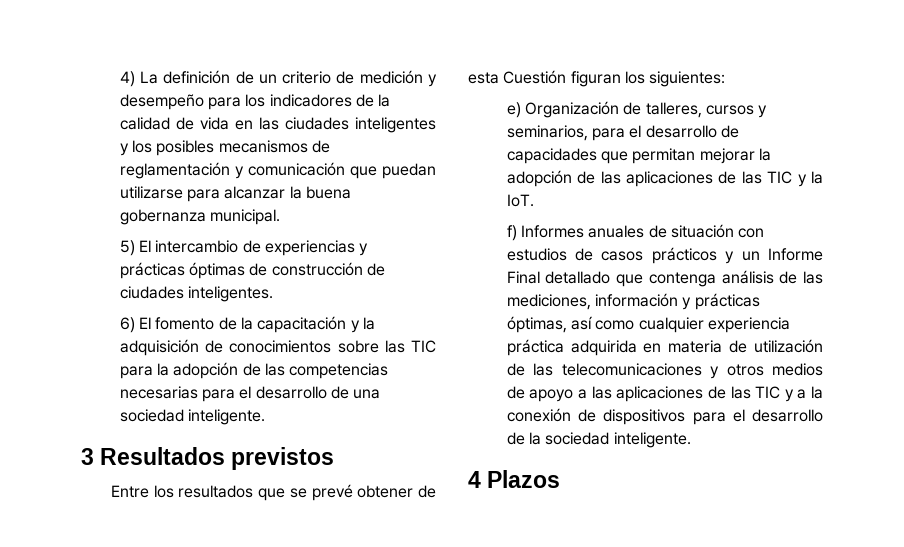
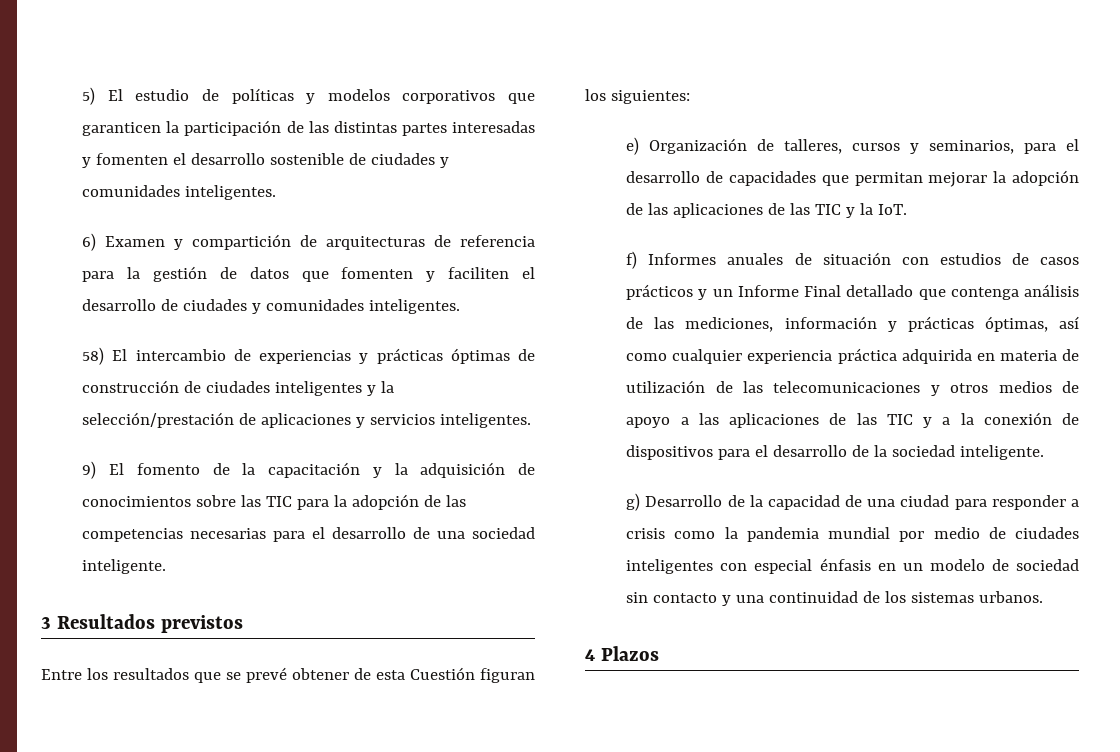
[119,70,438,87] [119,94,391,110] [119,117,437,133] [119,140,331,156] [119,162,437,179] [119,186,352,202] [119,209,281,225] [119,240,135,256] 4) La definición de un criterio de medición y desempeño para los indicadores de la calidad de vida en las ciudades inteligentes y los posibles mecanismos de reglamentación y comunicación que puedan utilizarse para alcanzar la buena gobernanza municipal. // 5) -> [82,87,535,105] [82,120,535,136] [82,153,450,168] [82,185,277,200] [82,233,535,251] [82,266,535,282] [82,299,461,314] [82,347,105,365] 5) El estudio de políticas y modelos corporativos que garanticen la participación de las distintas partes interesadas y fomenten el desarrollo sostenible de ciudades y comunidades inteligentes. // 6) Examen y compartición de arquitecturas de referencia para la gestión de datos que fomenten y faciliten el desarrollo de ciudades y comunidades inteligentes. // 58)
[188,286,274,302] [119,317,135,333] inteligentes. // 6) -> [275,381,395,396] [82,412,532,428] [82,461,97,479] inteligentes y la selección/prestación de aplicaciones y servicios inteligentes. // 9)
(691, 440) none -> [626,493,1079,511] [626,527,1079,542] [626,558,1079,574] [626,591,1044,606] // g) Desarrollo de la capacidad de una ciudad para responder a crisis como la pandemia mundial por medio de ciudades inteligentes con especial énfasis en un modelo de sociedad sin contacto y una continuidad de los sistemas urbanos.

